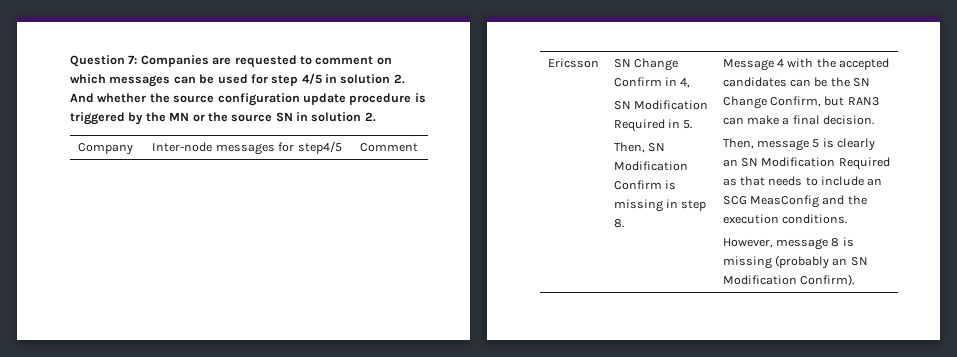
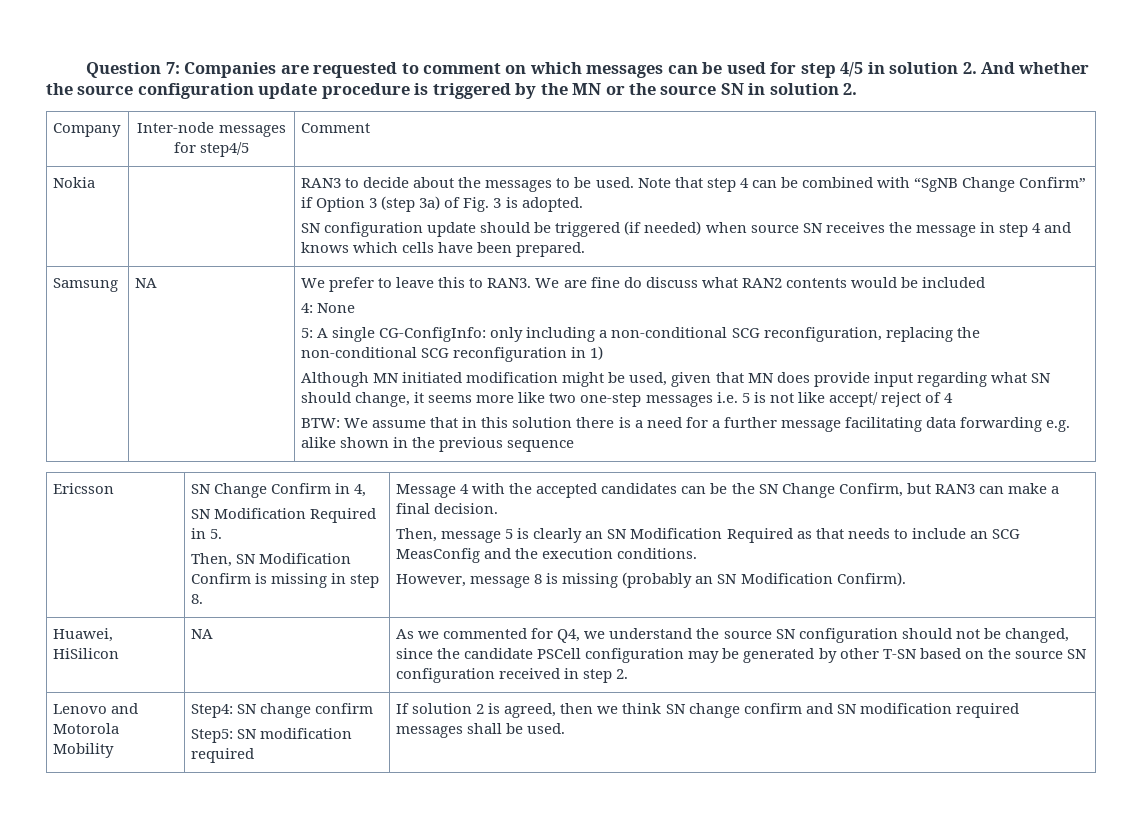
(418, 147) none -> [53,177,96,188] [301,177,1087,192] [301,196,583,212] [301,221,1071,237] [301,242,586,257] [53,278,119,292] [135,278,158,288] [301,277,985,292] [301,303,356,313] [301,327,980,342] [301,346,604,362] [301,372,1051,387] [301,392,953,407] [301,417,1071,432] [301,437,575,452] // Nokia | | RAN3 to decide about the messages to be used. Note that step 4 can be combined with “SgNB Change Confirm” if Option 3 (step 3a) of Fig. 3 is adopted. // SN configuration update should be triggered (if needed) when source SN receives the message in step 4 and knows which cells have been prepared. // Samsung | NA | We prefer to leave this to RAN3. We are fine do discuss what RAN2 contents would be included // 4: None // 5: A single CG-ConfigInfo: only including a non-conditional SCG reconfiguration, replacing the non-conditional SCG reconfiguration in 1) // Although MN initiated modification might be used, given that MN does provide input regarding what SN should change, it seems more like two one-step messages i.e. 5 is not like accept/ reject of 4 // BTW: We assume that in this solution there is a need for a further message facilitating data forwarding e.g. alike shown in the previous sequence
(854, 280) none -> [53,628,114,642] [53,648,120,659] [191,629,214,639] [396,628,1069,643] [396,648,1087,663] [396,668,629,683] [53,703,139,714] [53,723,120,734] [53,743,115,758] [191,703,374,718] [191,728,353,743] [191,748,255,763] [396,703,1019,718] [396,723,566,738] // Huawei, HiSilicon | NA | As we commented for Q4, we understand the source SN configuration should not be changed, since the candidate PSCell configuration may be generated by other T-SN based on the source SN configuration received in step 2. // Lenovo and Motorola Mobility | Step4: SN change confirm // Step5: SN modification required | If solution 2 is agreed, then we think SN change confirm and SN modification required messages shall be used.

